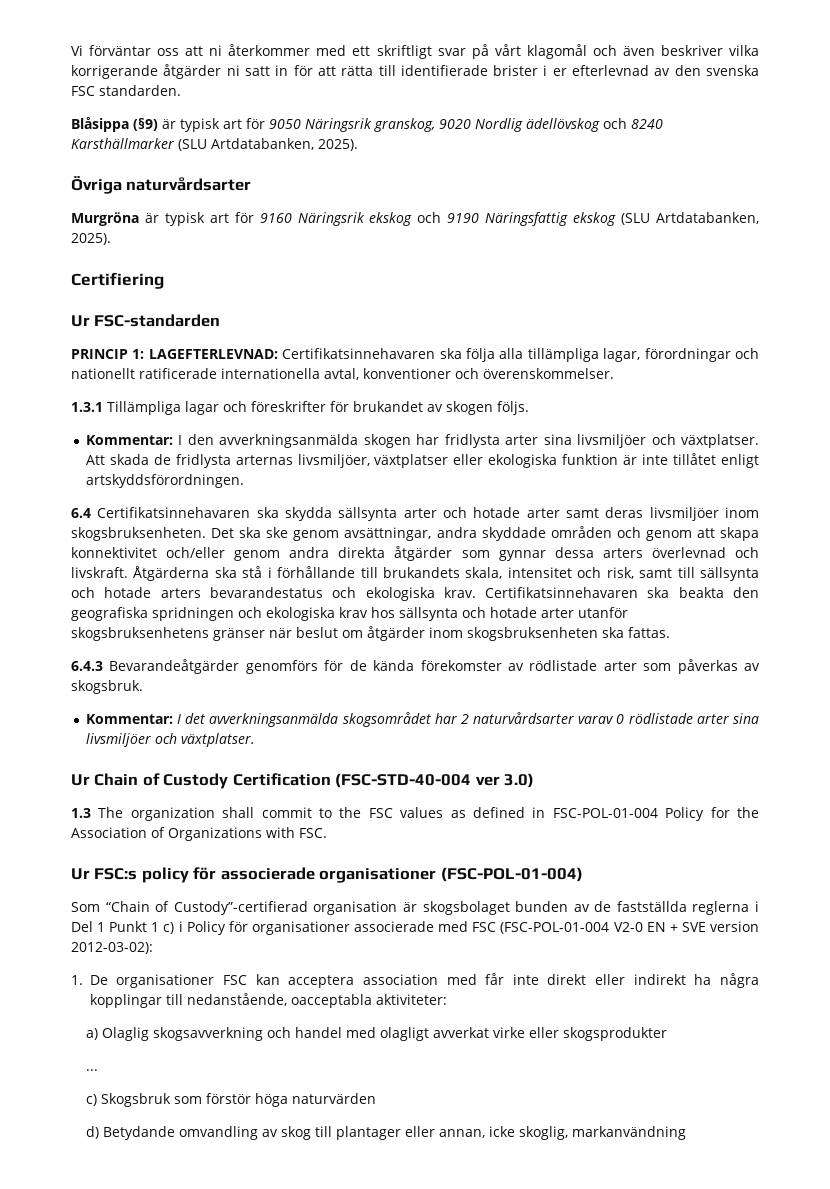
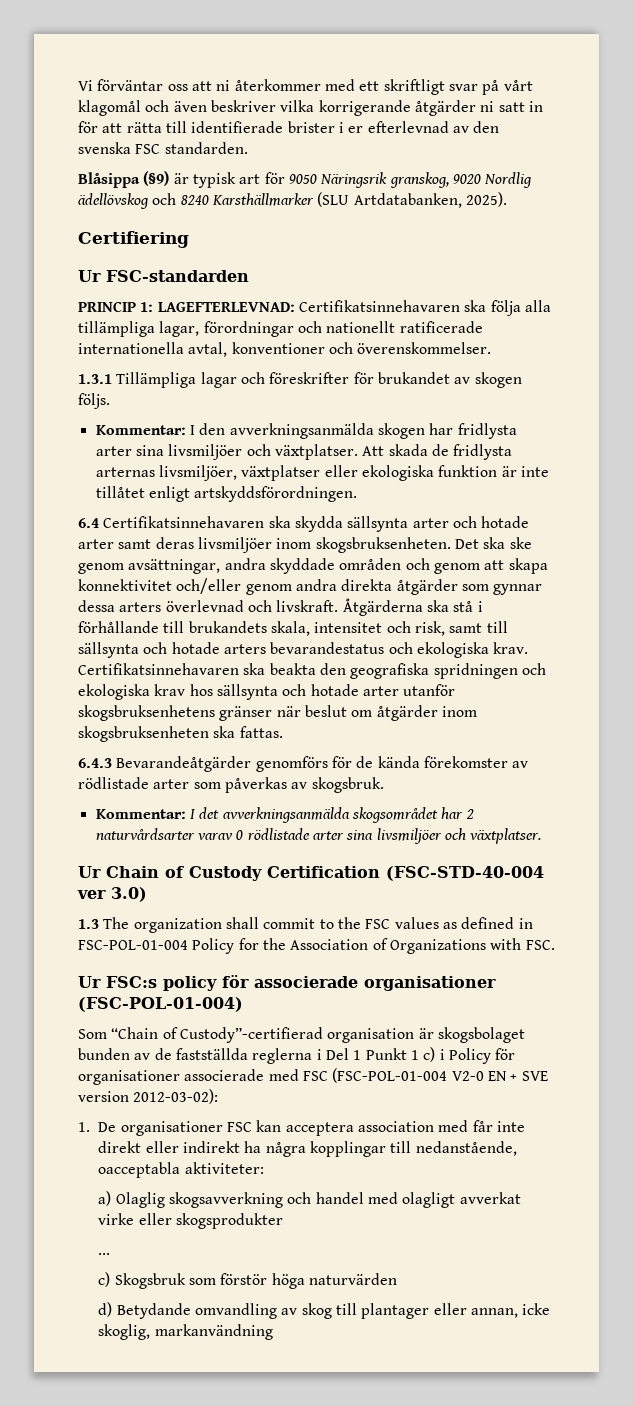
[71,176,252,194] [71,212,759,226] [71,233,111,245] // Övriga naturvårdsarter // Murgröna är typisk art för 9160 Näringsrik ekskog och 9190 Näringsfattig ekskog (SLU Artdatabanken, 2025). -> (507, 199) none

